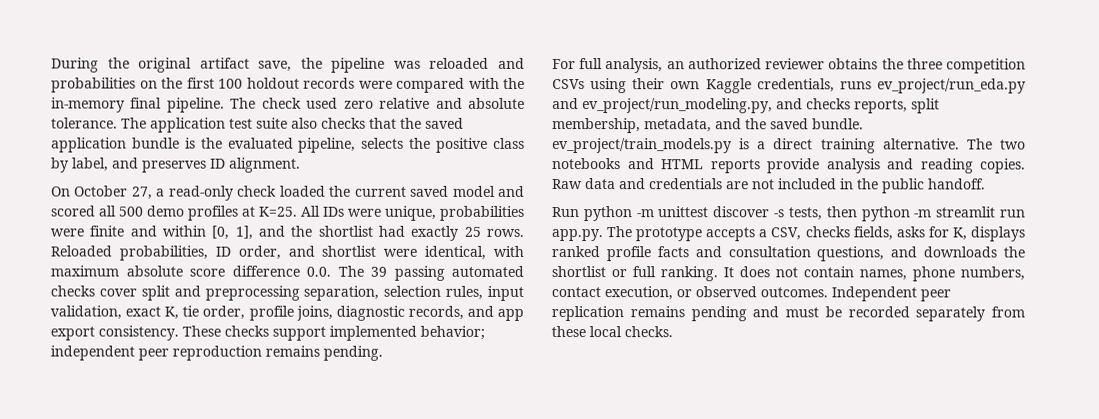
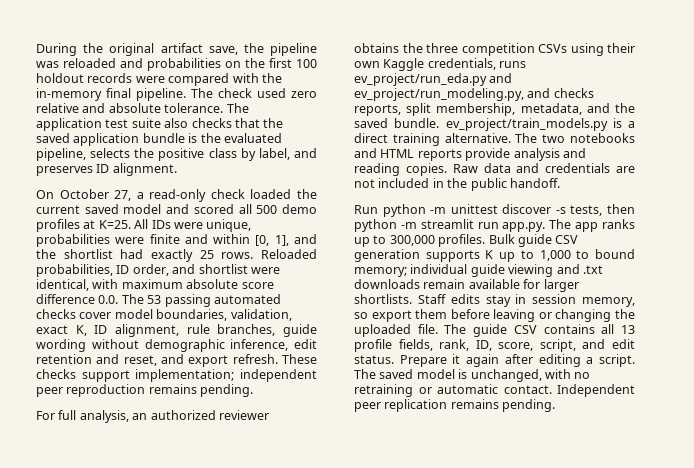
[370,266,387,277] 39 -> [147,295,162,304] 53
[140,285,524,301] [50,305,524,321] [50,325,179,341] split and preprocessing separation, selection rules, input validation, exact K, tie order, profile joins, diagnostic records, and app export consistency. -> [114,309,292,321] [36,324,317,337] [36,339,317,352] [36,354,278,367] model boundaries, validation, exact K, ID alignment, rule branches, guide wording without demographic inference, edit retention and reset, and export refresh.
[329,325,485,341] implemented behavior; -> [135,369,235,382] implementation;
[635,226,1025,242] [551,246,1025,262] [551,266,1025,282] [551,286,951,302] [551,306,1025,322] [551,326,673,338] prototype accepts a CSV, checks fields, asks for K, displays ranked profile facts and consultation questions, and downloads the shortlist or full ranking. It does not contain names, phone numbers, contact execution, or observed outcomes. Independent peer replication remains pending and must be recorded separately from these local checks. -> [575,219,635,232] [354,234,579,247] [354,249,635,262] [354,264,603,277] [354,279,579,292] [354,294,635,307] [354,309,635,322] [354,324,635,337] [354,339,635,352] [354,354,635,367] [354,369,591,382] [354,384,635,397] [354,399,556,412] app ranks up to 300,000 profiles. Bulk guide CSV generation supports K up to 1,000 to bound memory; individual guide viewing and .txt downloads remain available for larger shortlists. Staff edits stay in session memory, so export them before leaving or changing the uploaded file. The guide CSV contains all 13 profile fields, rank, ID, score, script, and edit status. Prepare it again after editing a script. The saved model is unchanged, with no retraining or automatic contact. Independent peer replication remains pending.

